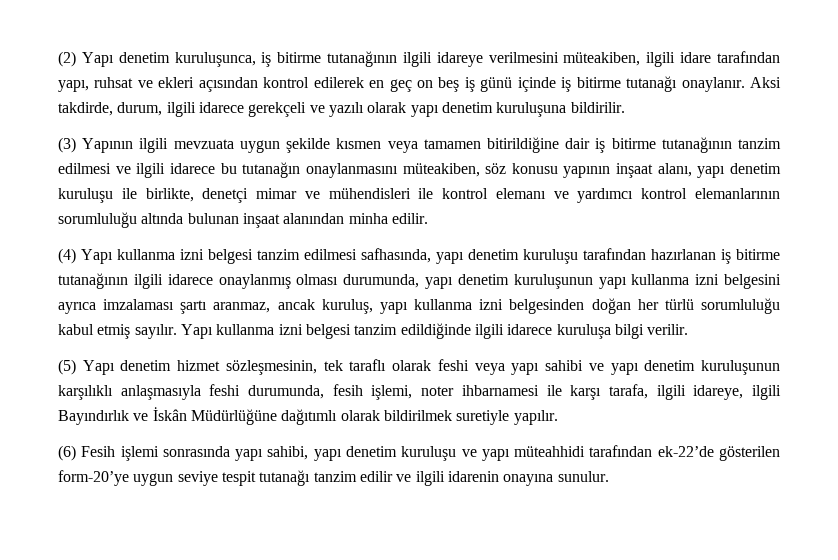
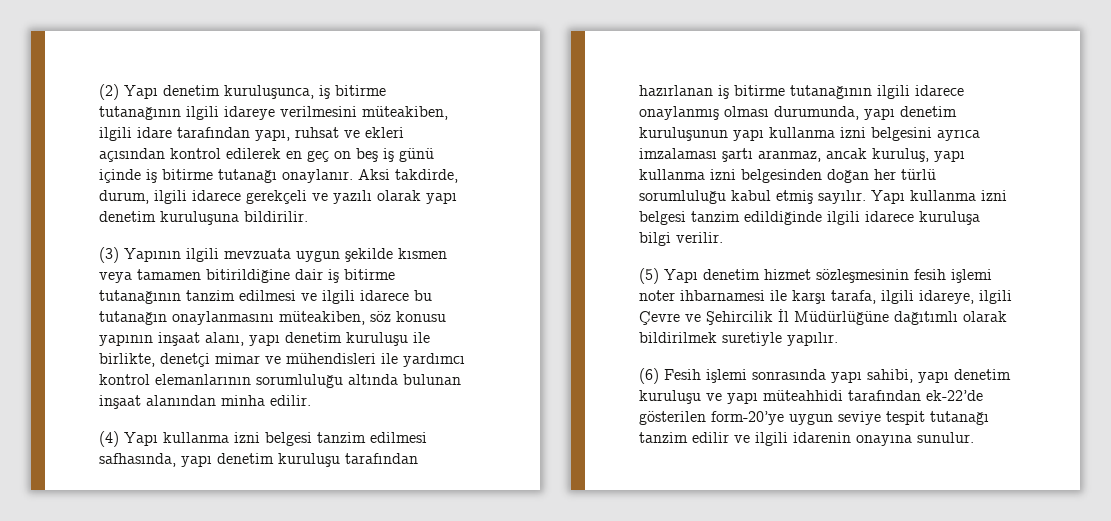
[442,188,569,199] kontrol elemanı ve -> (398, 358) none
[225,359,781,375] [58,384,413,400] sözleşmesinin, tek taraflı olarak feshi veya yapı sahibi ve yapı denetim kuruluşunun karşılıklı anlaşmasıyla feshi durumunda, fesih işlemi, -> [816,269,992,283] sözleşmesinin fesih işlemi
[58,407,187,425] Bayındırlık ve İskân -> [639,309,789,325] Çevre ve Şehircilik İl

